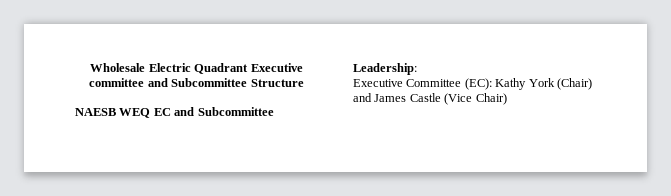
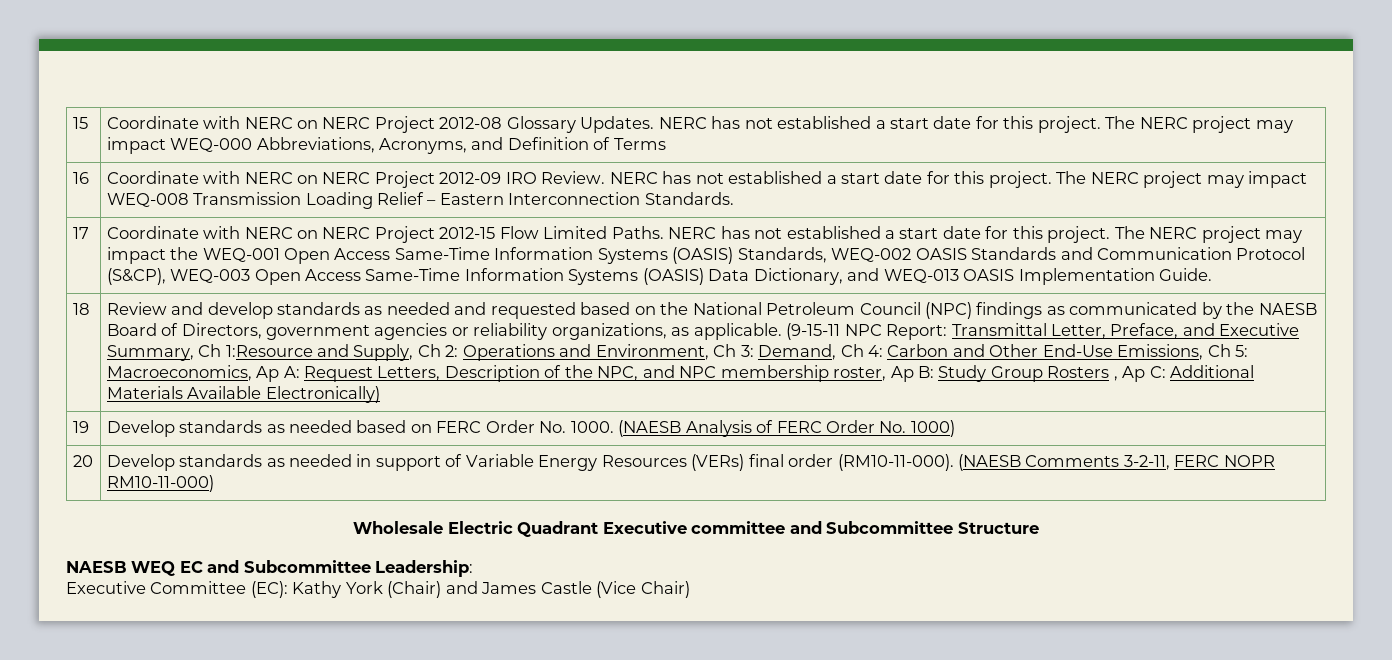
(90, 67) none -> [72,117,88,129] [106,116,1293,133] [106,137,666,154] [72,172,89,184] [106,171,1308,188] [106,192,734,209] [72,227,89,239] [106,226,1303,243] [106,247,1306,264] [106,268,1213,285] [72,303,90,315] [106,302,1317,319] [106,323,1300,340] [106,344,1249,361] [106,365,1255,382] [106,386,380,403] [72,421,89,433] [106,420,955,437] [72,455,93,467] [106,454,1275,471] [106,475,214,492] 15 | Coordinate with NERC on NERC Project 2012-08 Glossary Updates. NERC has not established a start date for this project. The NERC project may impact WEQ-000 Abbreviations, Acronyms, and Definition of Terms // 16 | Coordinate with NERC on NERC Project 2012-09 IRO Review. NERC has not established a start date for this project. The NERC project may impact WEQ-008 Transmission Loading Relief – Eastern Interconnection Standards. // 17 | Coordinate with NERC on NERC Project 2012-15 Flow Limited Paths. NERC has not established a start date for this project. The NERC project may impact the WEQ-001 Open Access Same-Time Information Systems (OASIS) Standards, WEQ-002 OASIS Standards and Communication Protocol (S&CP), WEQ-003 Open Access Same-Time Information Systems (OASIS) Data Dictionary, and WEQ-013 OASIS Implementation Guide. // 18 | Review and develop standards as needed and requested based on the National Petroleum Council (NPC) findings as communicated by the NAESB Board of Directors, government agencies or reliability organizations, as applicable. (9-15-11 NPC Report: Transmittal Letter, Preface, and Executive Summary, Ch 1:Resource and Supply, Ch 2: Operations and Environment, Ch 3: Demand, Ch 4: Carbon and Other End-Use Emissions, Ch 5: Macroeconomics, Ap A: Request Letters, Description of the NPC, and NPC membership roster, Ap B: Study Group Rosters , Ap C: Additional Materials Available Electronically) // 19 | Develop standards as needed based on FERC Order No. 1000. (NAESB Analysis of FERC Order No. 1000) // 20 | Develop standards as needed in support of Variable Energy Resources (VERs) final order (RM10-11-000). (NAESB Comments 3-2-11, FERC NOPR RM10-11-000) //

